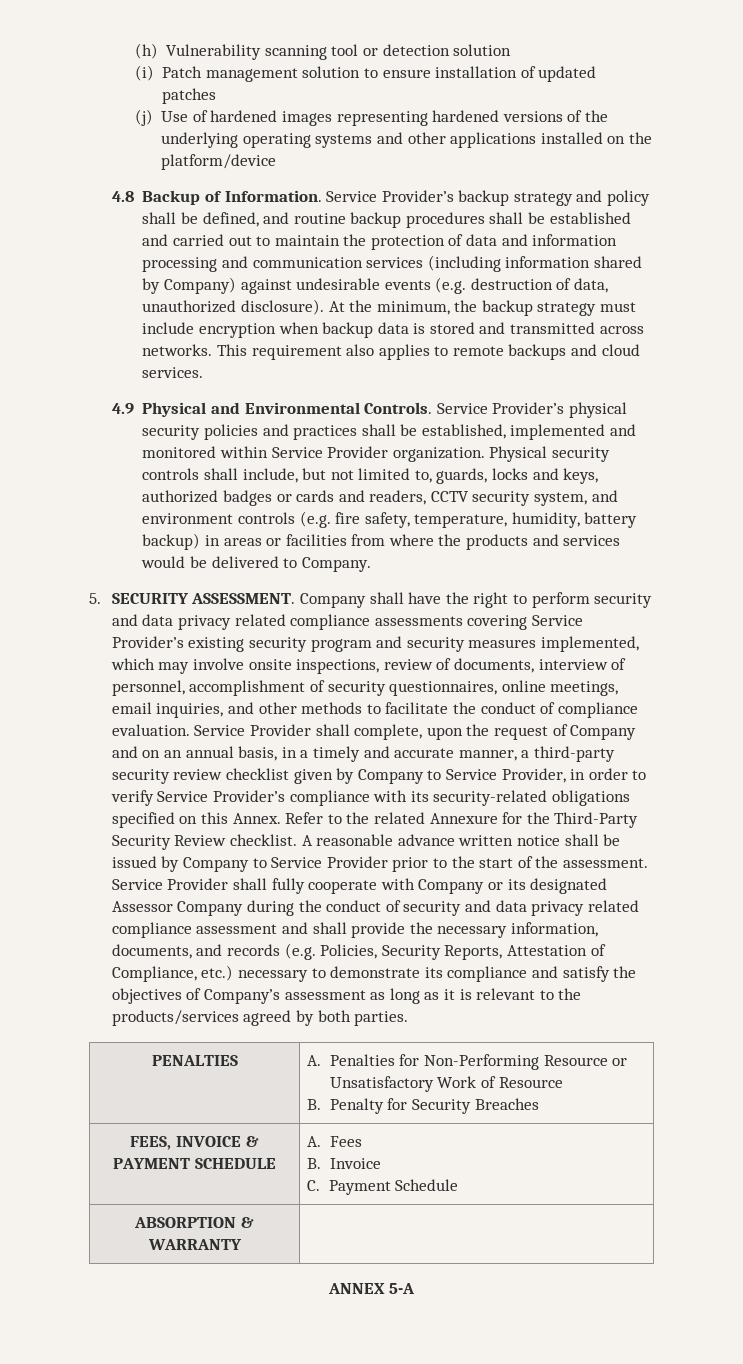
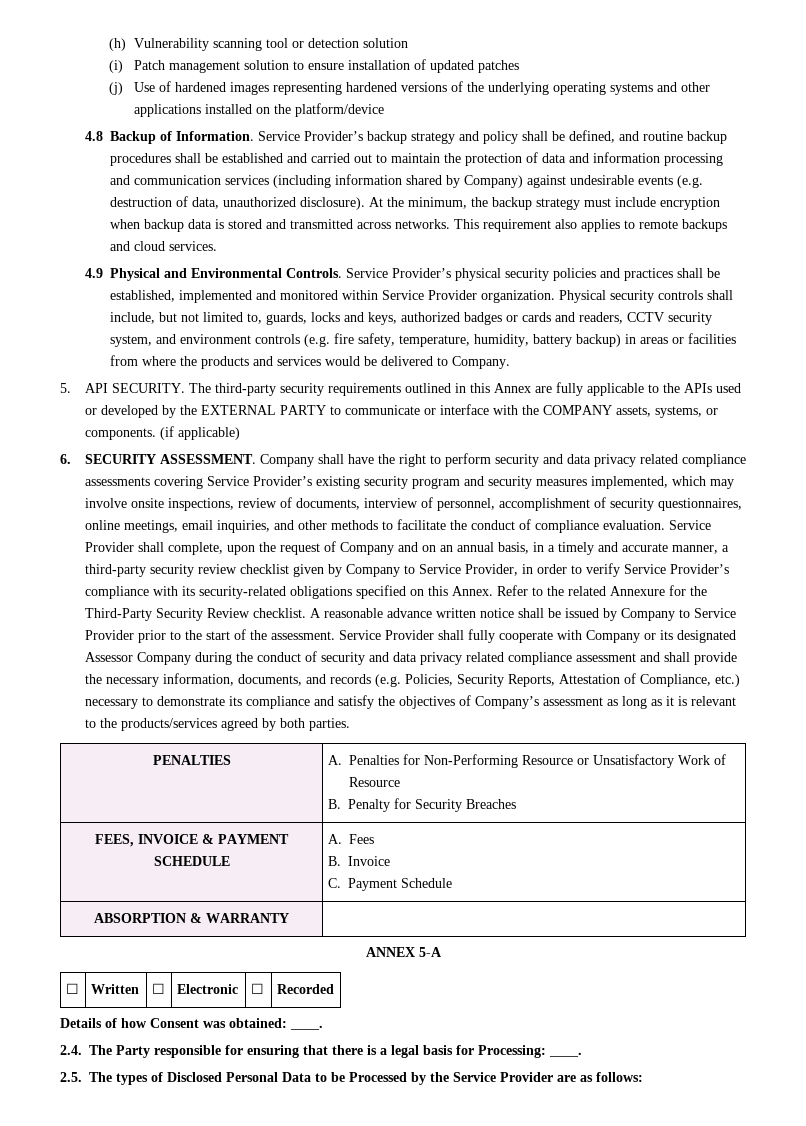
(101, 598) none -> [84,382,741,396] [84,404,718,418] [84,426,240,440] [60,454,71,464] API SECURITY. The third-party security requirements outlined in this Annex are fully applicable to the APIs used or developed by the EXTERNAL PARTY to communicate or interface with the COMPANY assets, systems, or components. (if applicable) // 6.
(415, 1288) none -> [65,983,79,994] [90,984,139,994] [151,983,165,994] [176,984,238,994] [250,983,264,994] [276,984,334,994] [60,1018,323,1030] [60,1045,582,1058] [60,1072,643,1085] // ☐ | Written | ☐ | Electronic | ☐ | Recorded // Details of how Consent was obtained: ____. // 2.4. The Party responsible for ensuring that there is a legal basis for Processing: ____. // 2.5. The types of Disclosed Personal Data to be Processed by the Service Provider are as follows:

